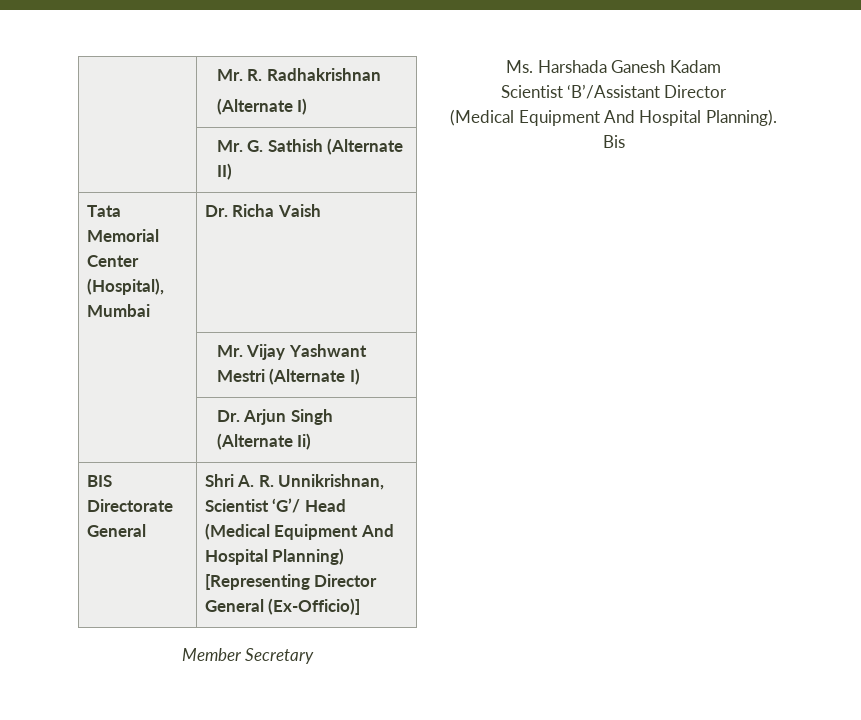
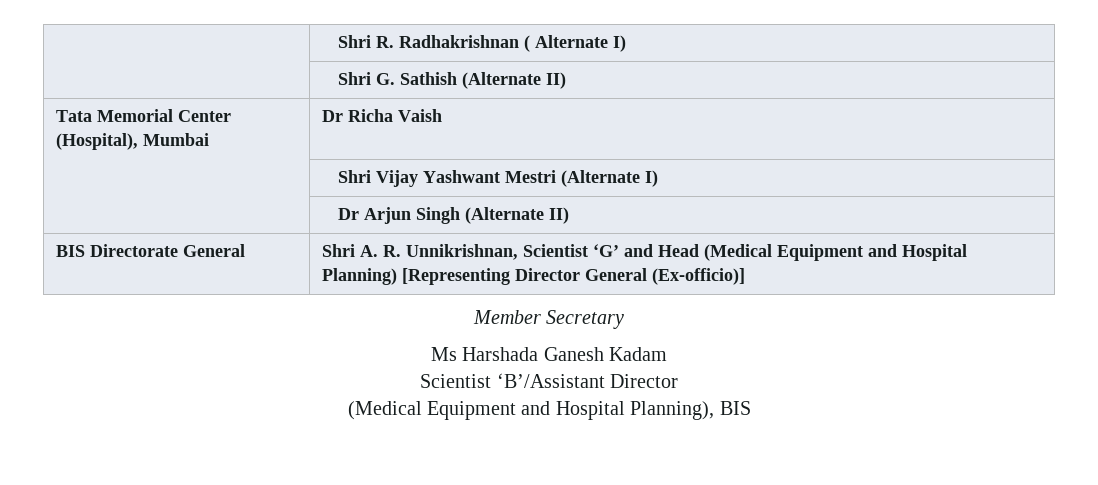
[216,69,243,81] | Mr. -> [338,35,372,48] | Shri
[216,98,308,115] [216,140,243,152] // (Alternate I) // | Mr. -> [524,35,627,52] [338,72,372,85] ( Alternate I) // | Shri
[204,205,228,217] Dr. -> [322,110,344,122] Dr
[216,345,243,357] Mr. -> [338,170,372,183] Shri
[216,410,240,422] Dr. -> [338,208,360,220] Dr
[297,433,312,450] Ii) -> [549,207,570,224] II)
[272,498,301,513] ‘G’/ -> [593,244,654,257] ‘G’ and
[360,524,394,537] And -> [868,244,898,257] and
[268,598,361,615] (Ex-Officio)] -> [652,268,746,285] (Ex-officio)]
[506,60,534,73] Ms. -> [430,347,457,361] Ms
[604,109,777,126] [602,135,625,148] And Hospital Planning). Bis -> [521,401,751,420] and Hospital Planning), BIS

